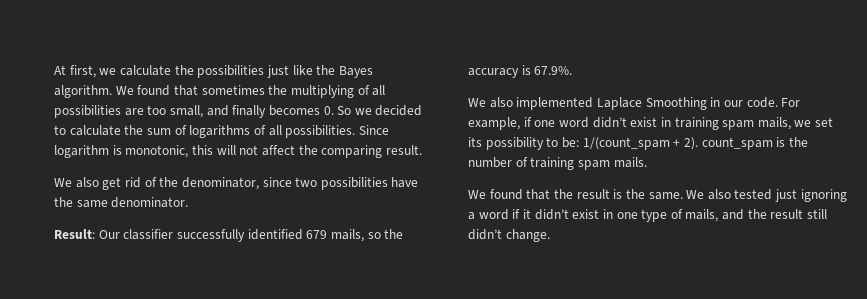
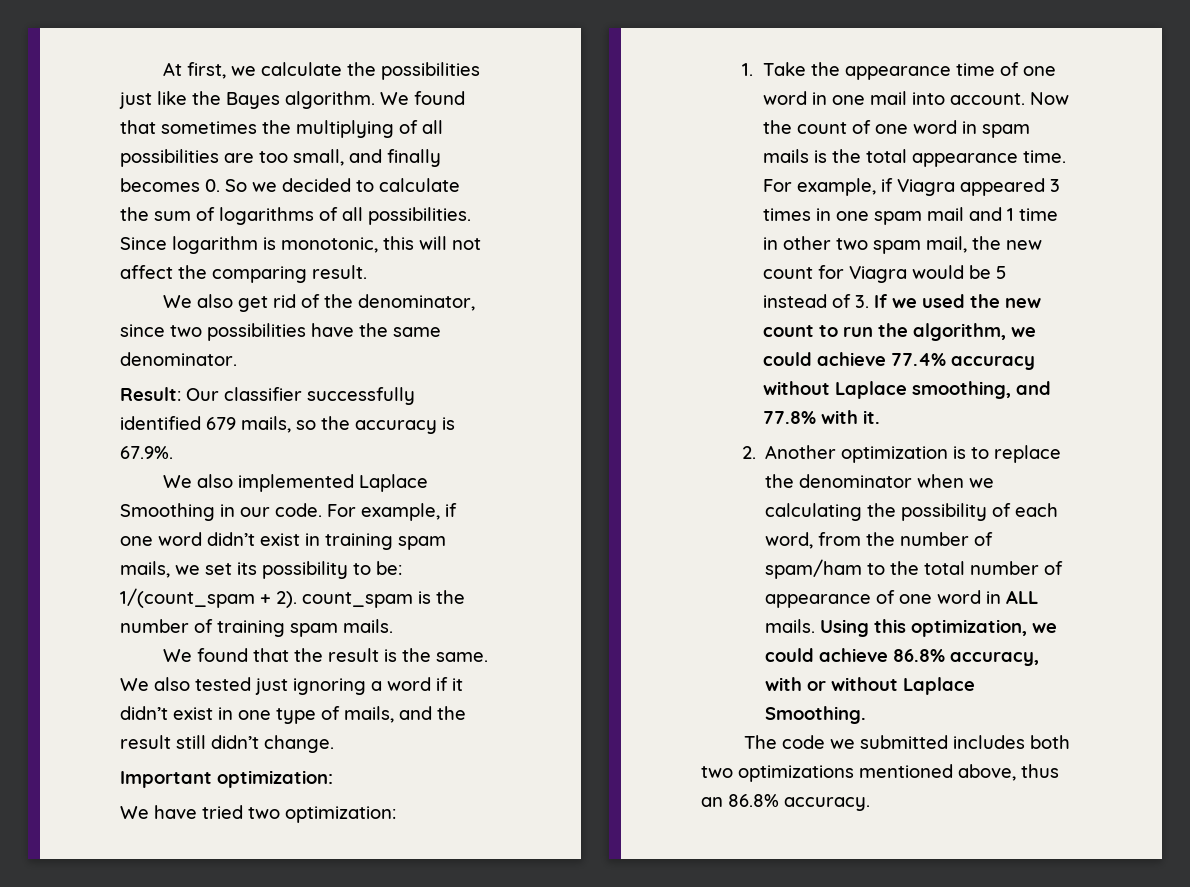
(550, 235) none -> [120,770,333,788] [120,805,396,823] [742,62,1056,80] [762,91,1069,105] [762,120,1030,138] [762,149,1066,167] [762,178,1060,196] [762,207,1058,225] [762,236,1042,254] [762,265,1006,283] [762,294,1041,308] [762,323,1036,341] [762,352,1035,370] [762,381,1051,399] [762,410,880,424] [742,445,1062,463] [765,474,995,488] [765,503,1059,521] [765,532,994,549] [765,559,1064,579] [765,590,1039,608] [765,619,1058,637] [765,648,1040,666] [765,677,976,695] [765,706,867,724] [743,735,1070,749] [701,764,1059,782] [701,794,870,811] // Important optimization: // We have tried two optimization: // 1. Take the appearance time of one word in one mail into account. Now the count of one word in spam mails is the total appearance time. For example, if Viagra appeared 3 times in one spam mail and 1 time in other two spam mail, the new count for Viagra would be 5 instead of 3. If we used the new count to run the algorithm, we could achieve 77.4% accuracy without Laplace smoothing, and 77.8% with it. // 2. Another optimization is to replace the denominator when we calculating the possibility of each word, from the number of spam/ham to the total number of appearance of one word in ALL mails. Using this optimization, we could achieve 86.8% accuracy, with or without Laplace Smoothing. // The code we submitted includes both two optimizations mentioned above, thus an 86.8% accuracy.

